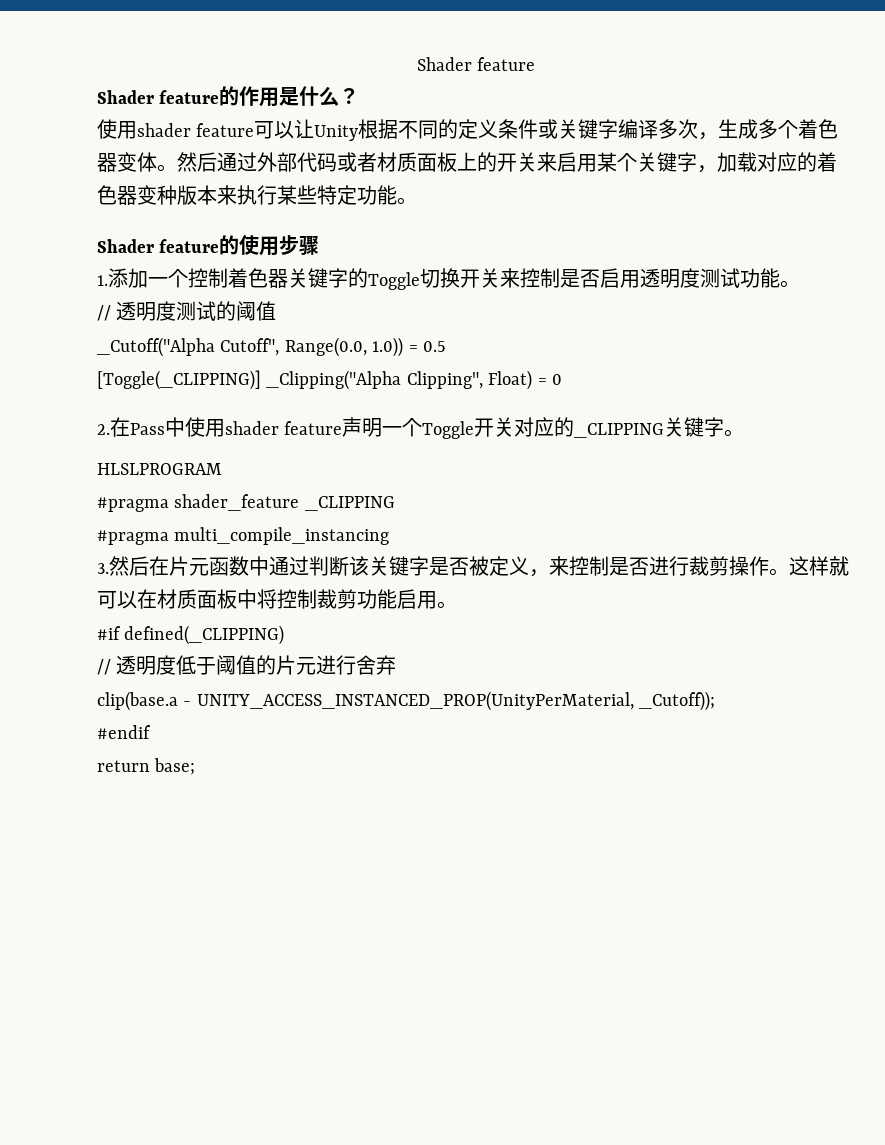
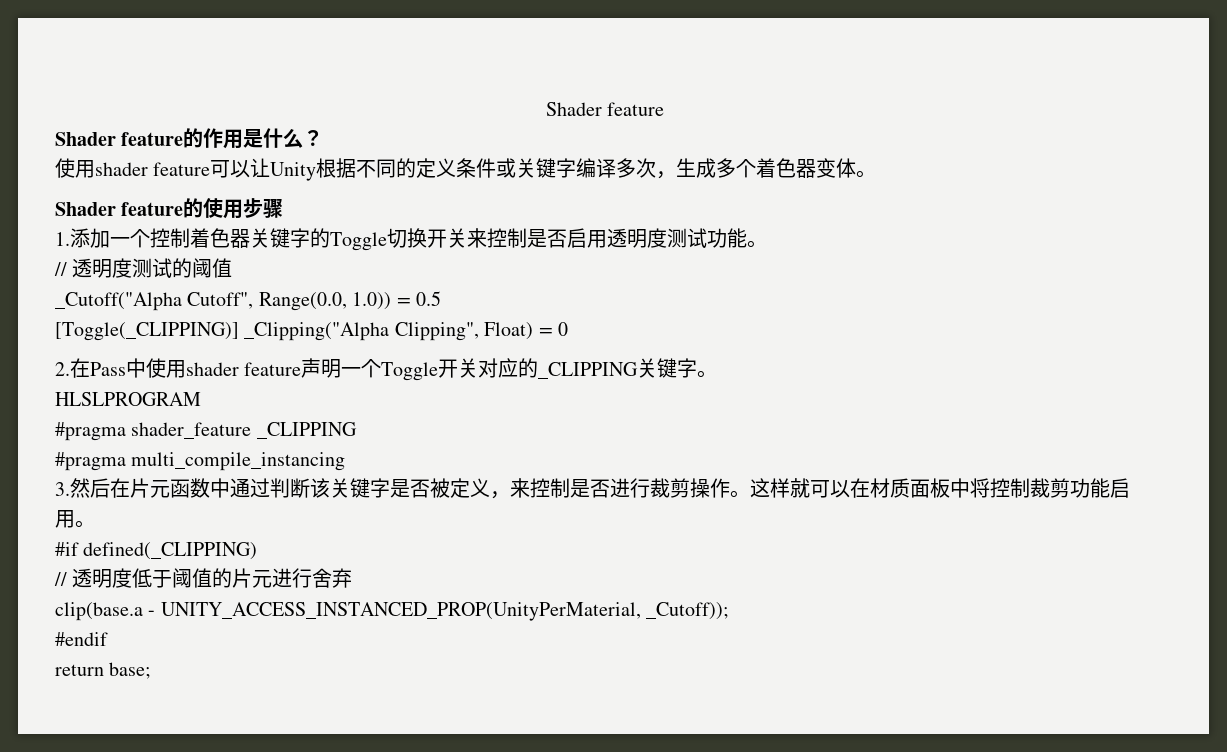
[177,152,837,173] [97,185,417,205] 然后通过外部代码或者材质面板上的开关来启用某个关键字，加载对应的着色器变种版本来执行某些特定功能。 -> (877, 174) none

